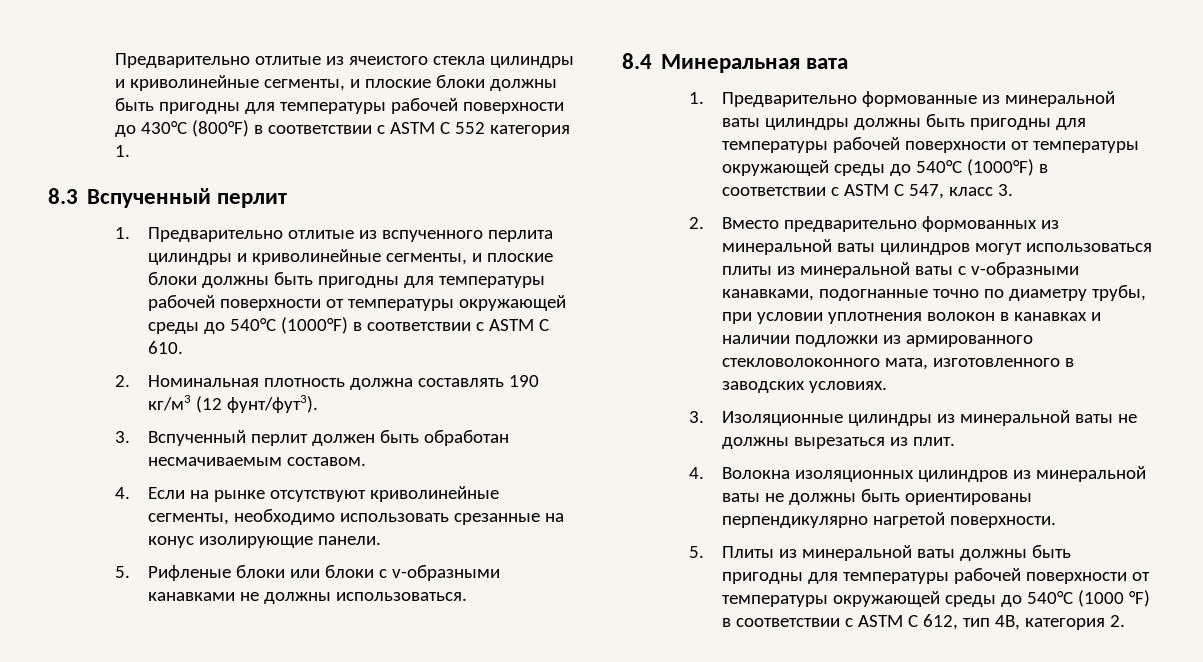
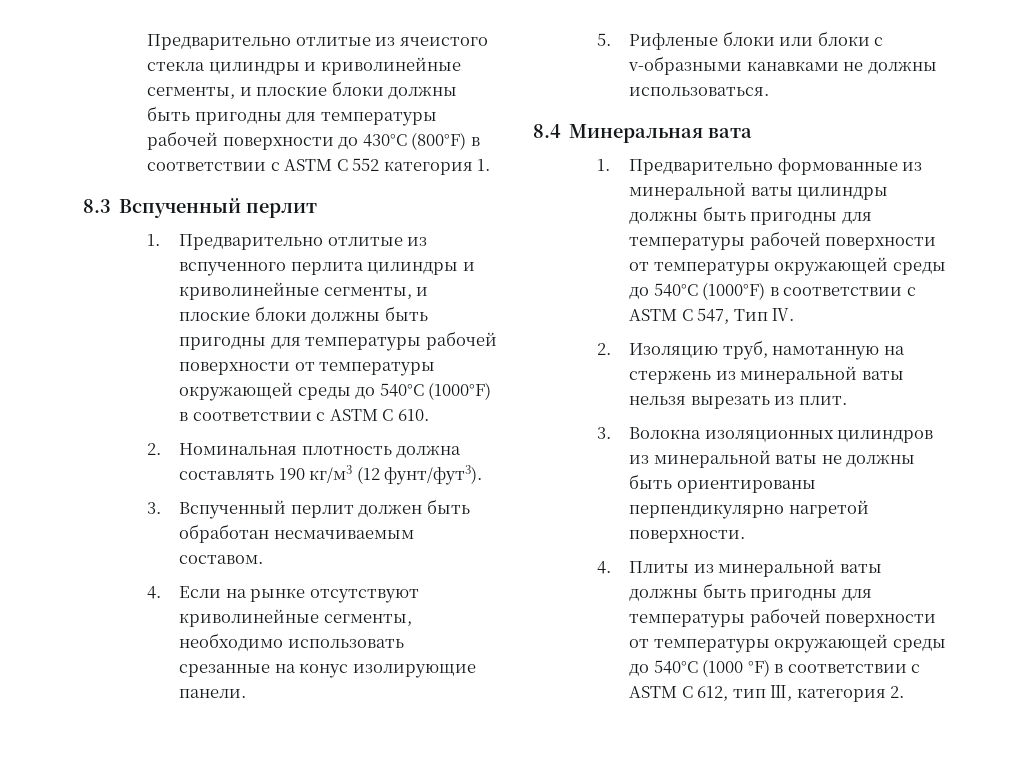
[949,184,1014,196] [688,216,1060,232] [722,239,1153,255] [722,262,1080,278] [722,285,1147,301] [722,312,1102,324] [722,335,1034,347] [722,358,1075,370] [722,381,888,393] [688,410,1138,426] [722,437,886,449] класс 3. // 2. Вместо предварительно формованных из минеральной ваты цилиндров могут использоваться плиты из минеральной ваты с v-образными канавками, подогнанные точно по диаметру трубы, при условии уплотнения волокон в канавках и наличии подложки из армированного стекловолоконного мата, изготовленного в заводских условиях. // 3. Изоляционные цилиндры из минеральной ваты не должны вырезаться -> [733,308,795,322] [597,340,905,360] [629,366,904,384] [629,396,770,409] Тип Ⅳ. // 2. Изоляцию труб, намотанную на стержень из минеральной ваты нельзя вырезать
[688,467,704,479] 4. -> [597,427,612,439] 3.
[688,546,704,558] 5. -> [597,561,612,574] 4.
[995,615,1021,630] 4B, -> [770,685,793,701] Ⅲ,

